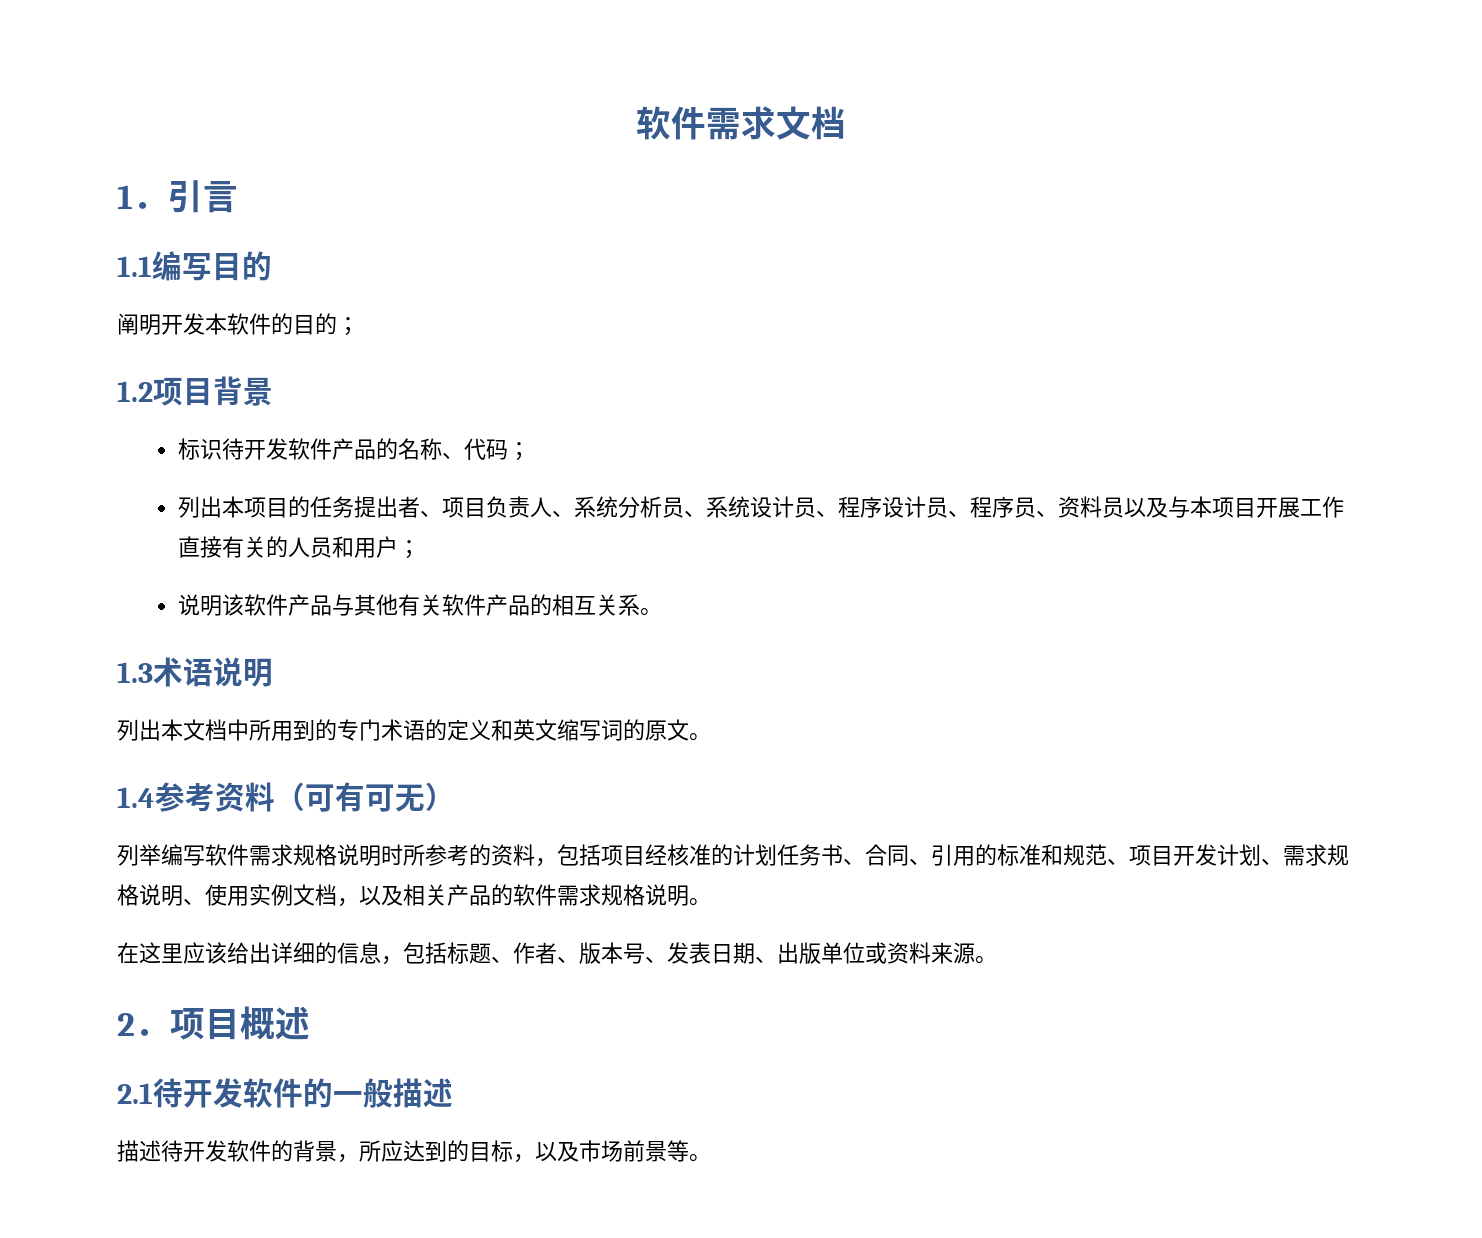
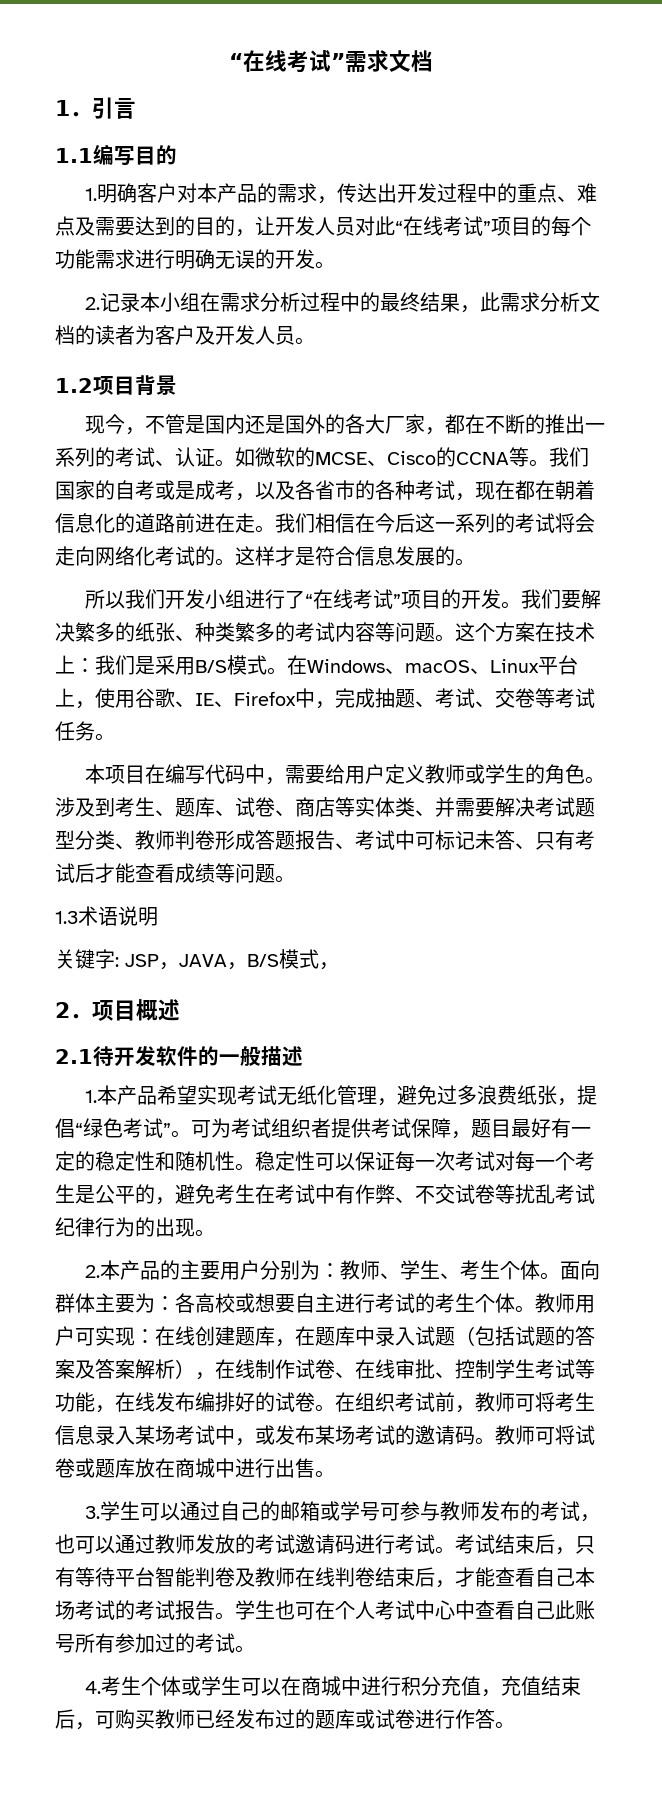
[636,106,706,140] 软件 -> [229,50,345,73] “在线考试”
[117,313,359,336] [117,376,273,406] [177,438,530,461] [177,496,1344,518] [177,536,420,559] [177,594,662,616] [117,657,273,687] [117,719,711,741] [117,782,455,812] [117,844,1349,867] [117,884,711,907] [117,942,997,965] 阐明开发本软件的目的； // 1.2项目背景 // 标识待开发软件产品的名称、代码； // 列出本项目的任务提出者、项目负责人、系统分析员、系统设计员、程序设计员、程序员、资料员以及与本项目开展工作直接有关的人员和用户； // 说明该软件产品与其他有关软件产品的相互关系。 // 1.3术语说明 // 列出本文档中所用到的专门术语的定义和英文缩写词的原文。 // 1.4参考资料（可有可无） // 列举编写软件需求规格说明时所参考的资料，包括项目经核准的计划任务书、合同、引用的标准和规范、项目开发计划、需求规格说明、使用实例文档，以及相关产品的软件需求规格说明。 // 在这里应该给出详细的信息，包括标题、作者、版本号、发表日期、出版单位或资料来源。 -> [85,183,598,204] [55,216,591,237] [55,249,335,269] [85,292,601,313] [55,325,315,345] [55,375,177,396] [85,414,606,435] [55,447,589,467] [55,480,595,501] [55,513,595,533] [55,546,475,566] [85,589,602,609] [55,622,595,642] [55,655,578,675] [55,688,595,709] [55,721,115,741] [85,764,606,785] [55,797,595,817] [55,830,595,850] [55,863,295,883] [55,906,158,926] [55,949,339,970] 1.明确客户对本产品的需求，传达出开发过程中的重点、难点及需要达到的目的，让开发人员对此“在线考试”项目的每个功能需求进行明确无误的开发。 // 2.记录本小组在需求分析过程中的最终结果，此需求分析文档的读者为客户及开发人员。 // 1.2项目背景 // 现今，不管是国内还是国外的各大厂家，都在不断的推出一系列的考试、认证。如微软的MCSE、Cisco的CCNA等。我们国家的自考或是成考，以及各省市的各种考试，现在都在朝着信息化的道路前进在走。我们相信在今后这一系列的考试将会走向网络化考试的。这样才是符合信息发展的。 // 所以我们开发小组进行了“在线考试”项目的开发。我们要解决繁多的纸张、种类繁多的考试内容等问题。这个方案在技术上：我们是采用B/S模式。在Windows、macOS、Linux平台上，使用谷歌、IE、Firefox中，完成抽题、考试、交卷等考试任务。 // 本项目在编写代码中，需要给用户定义教师或学生的角色。涉及到考生、题库、试卷、商店等实体类、并需要解决考试题型分类、教师判卷形成答题报告、考试中可标记未答、只有考试后才能查看成绩等问题。 // 1.3术语说明 // 关键字: JSP，JAVA，B/S模式，
[117,1140,689,1163] 描述待开发软件的背景，所应达到的目标，以及市场前景等 -> [85,1085,598,1106] [55,1118,591,1139] [55,1151,595,1172] [55,1184,595,1205] [55,1217,215,1237] [85,1260,601,1280] [55,1293,595,1313] [55,1326,595,1347] [55,1359,595,1380] [55,1392,595,1413] [55,1425,595,1446] [55,1458,335,1478] [85,1501,601,1522] [55,1534,595,1555] [55,1567,595,1588] [55,1600,595,1620] [55,1633,255,1653] [85,1676,582,1697] [55,1709,495,1730] 1.本产品希望实现考试无纸化管理，避免过多浪费纸张，提倡“绿色考试”。可为考试组织者提供考试保障，题目最好有一定的稳定性和随机性。稳定性可以保证每一次考试对每一个考生是公平的，避免考生在考试中有作弊、不交试卷等扰乱考试纪律行为的出现。 // 2.本产品的主要用户分别为：教师、学生、考生个体。面向群体主要为：各高校或想要自主进行考试的考生个体。教师用户可实现：在线创建题库，在题库中录入试题（包括试题的答案及答案解析），在线制作试卷、在线审批、控制学生考试等功能，在线发布编排好的试卷。在组织考试前，教师可将考生信息录入某场考试中，或发布某场考试的邀请码。教师可将试卷或题库放在商城中进行出售。 // 3.学生可以通过自己的邮箱或学号可参与教师发布的考试，也可以通过教师发放的考试邀请码进行考试。考试结束后，只有等待平台智能判卷及教师在线判卷结束后，才能查看自己本场考试的考试报告。学生也可在个人考试中心中查看自己此账号所有参加过的考试。 // 4.考生个体或学生可以在商城中进行积分充值，充值结束后，可购买教师已经发布过的题库或试卷进行作答

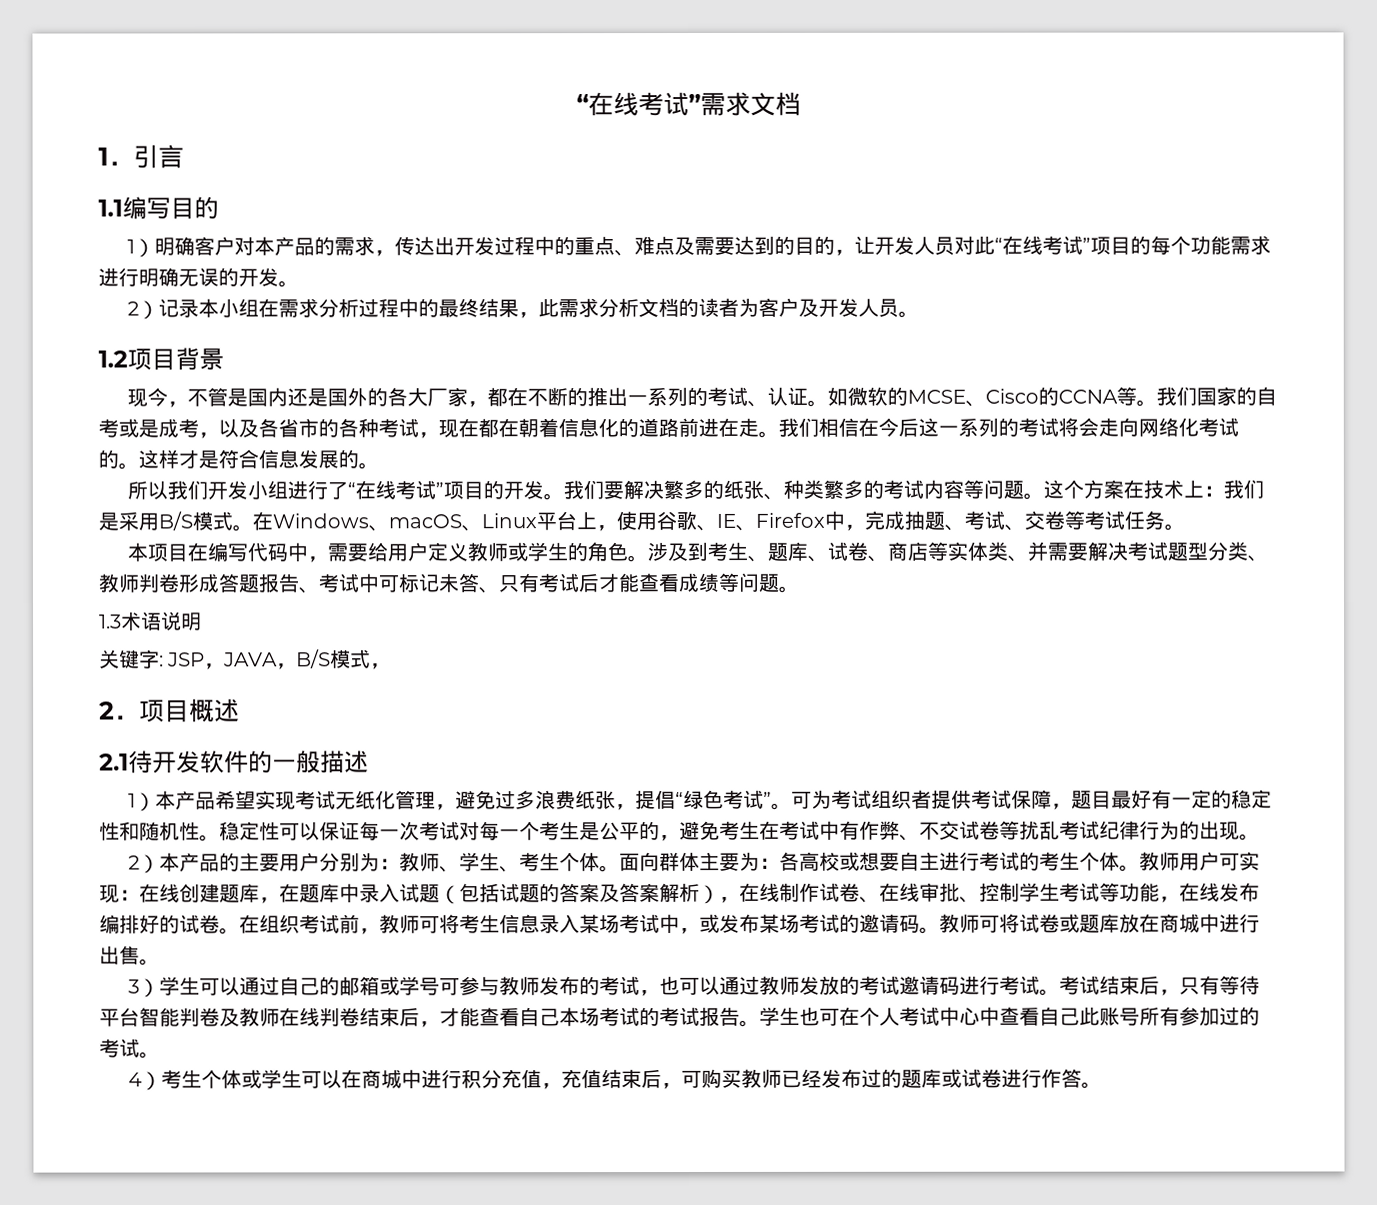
[85,188,98,201] 1. -> [127,238,156,258] 1）
[85,297,101,310] 2. -> [127,300,160,320] 2）
[85,1090,98,1103] 1. -> [128,792,157,812] 1）
[85,1265,101,1278] 2. -> [128,854,161,874] 2）
[85,1506,101,1519] 3. -> [128,978,161,998] 3）
[85,1681,102,1694] 4. -> [128,1071,163,1091] 4）

